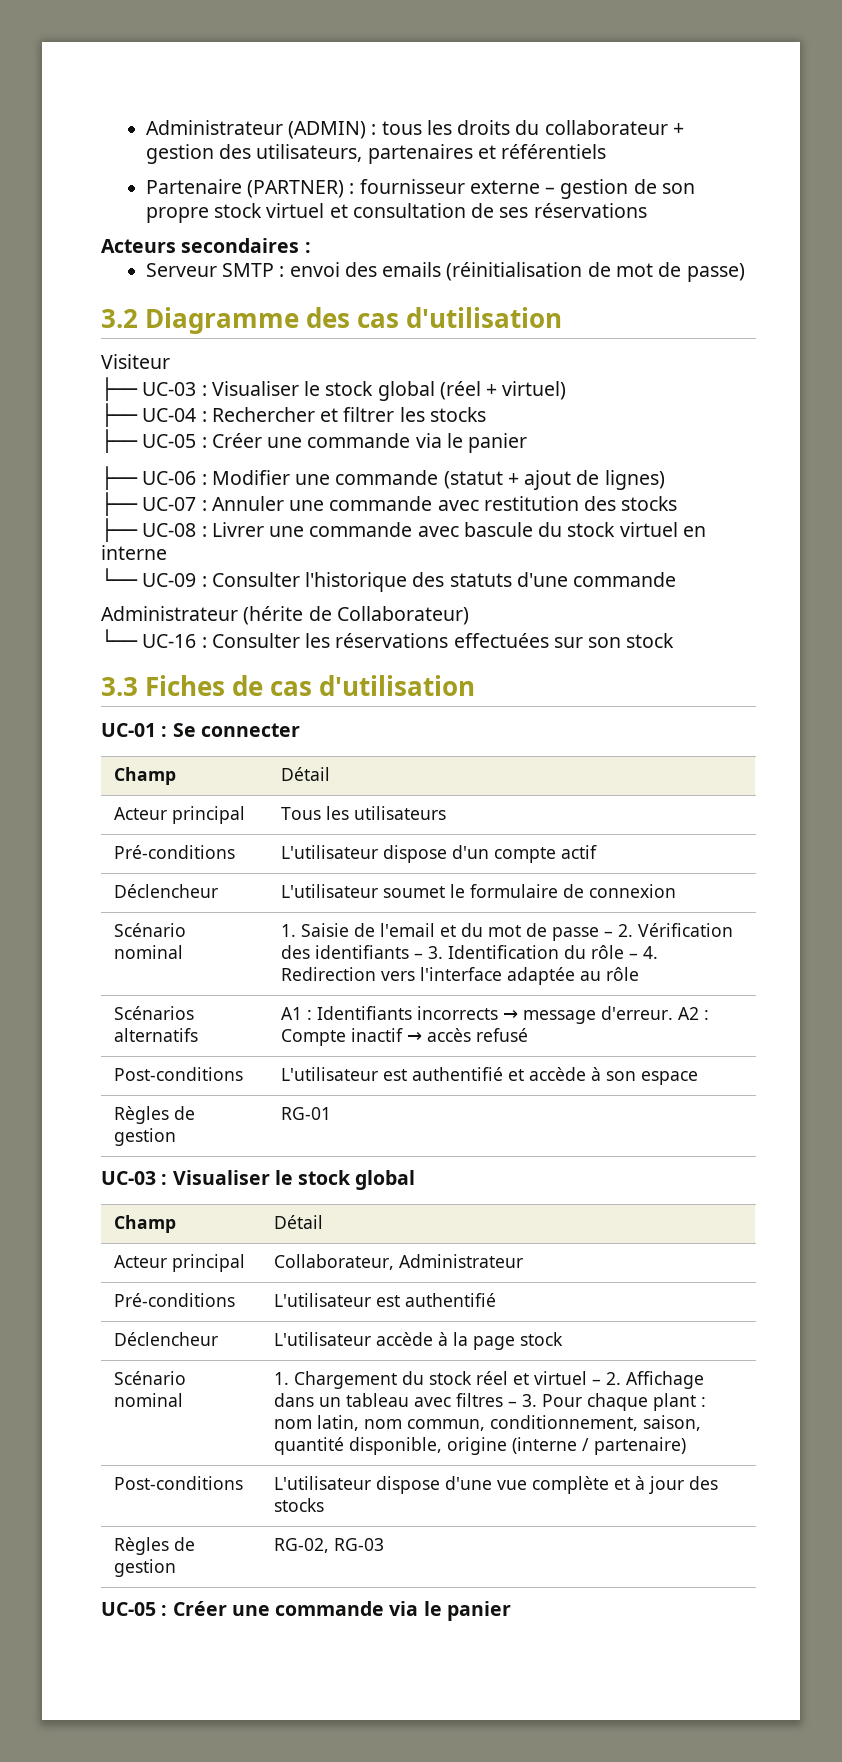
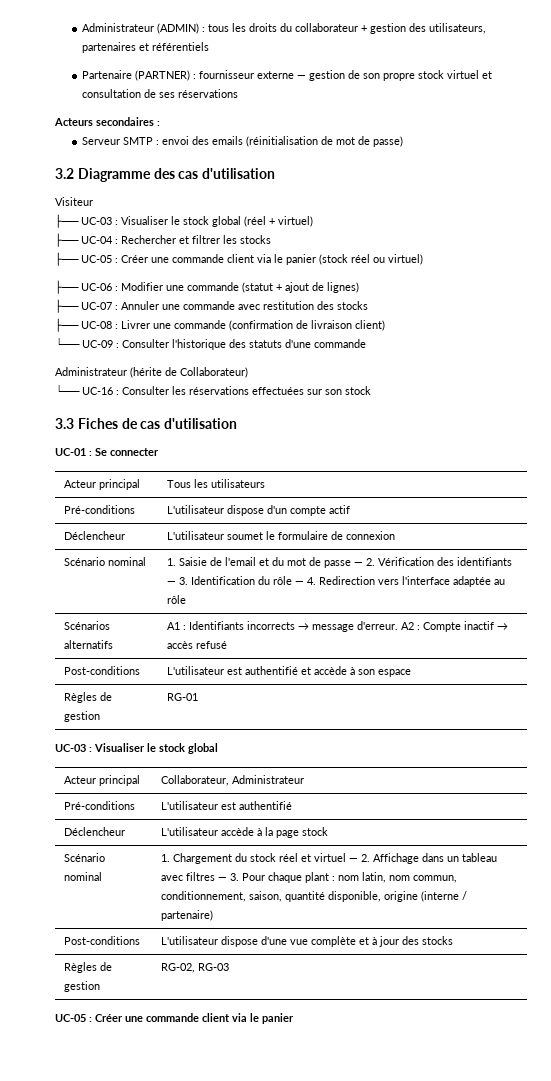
[545,187,556,194] – -> [297,75,307,79] —
[415,433,528,453] via le panier -> [227,254,423,265] client via le panier (stock réel ou virtuel)
[417,522,706,537] [101,545,167,560] avec bascule du stock virtuel en interne -> [229,320,385,331] (confirmation de livraison client)
[114,767,177,785] [281,767,331,781] // Champ | Détail -> (159, 452) none
[604,931,614,937] – -> [353,562,363,566] —
[414,953,424,959] – -> [166,581,176,585] —
[629,953,639,959] – -> [294,581,304,585] —
[114,1215,177,1233] [274,1215,324,1229] // Champ | Détail -> (218, 748) none
[592,1379,602,1385] – -> [348,858,358,862] —
[508,1401,518,1407] – -> [217,877,227,881] —
(385, 1608) none -> [202,1013,230,1022] client

